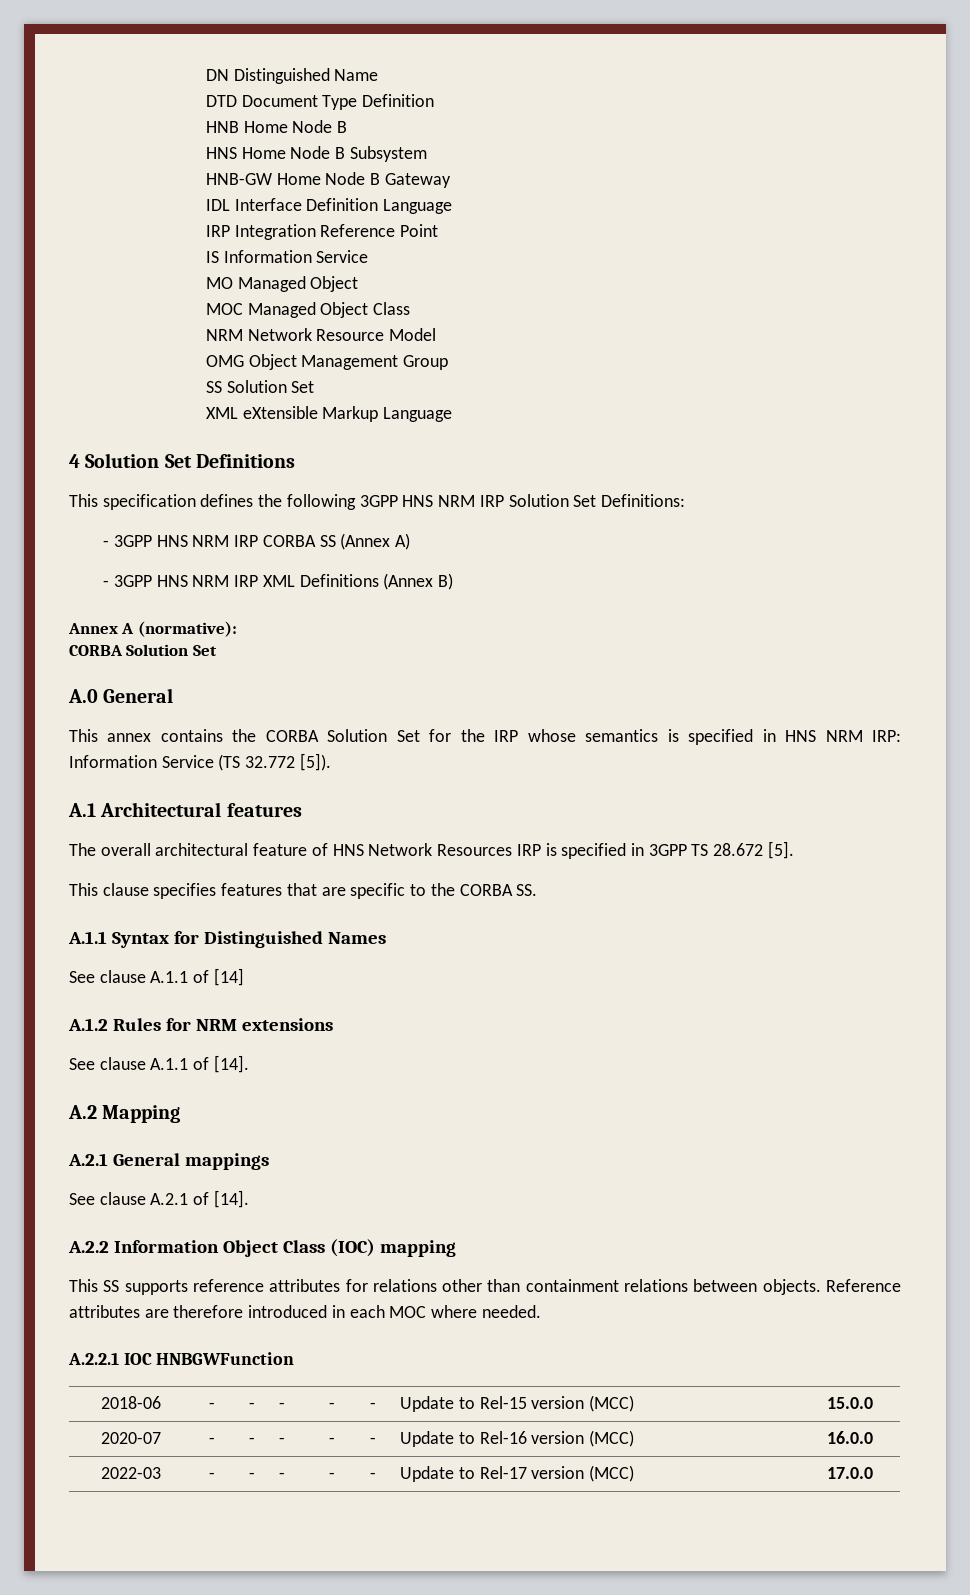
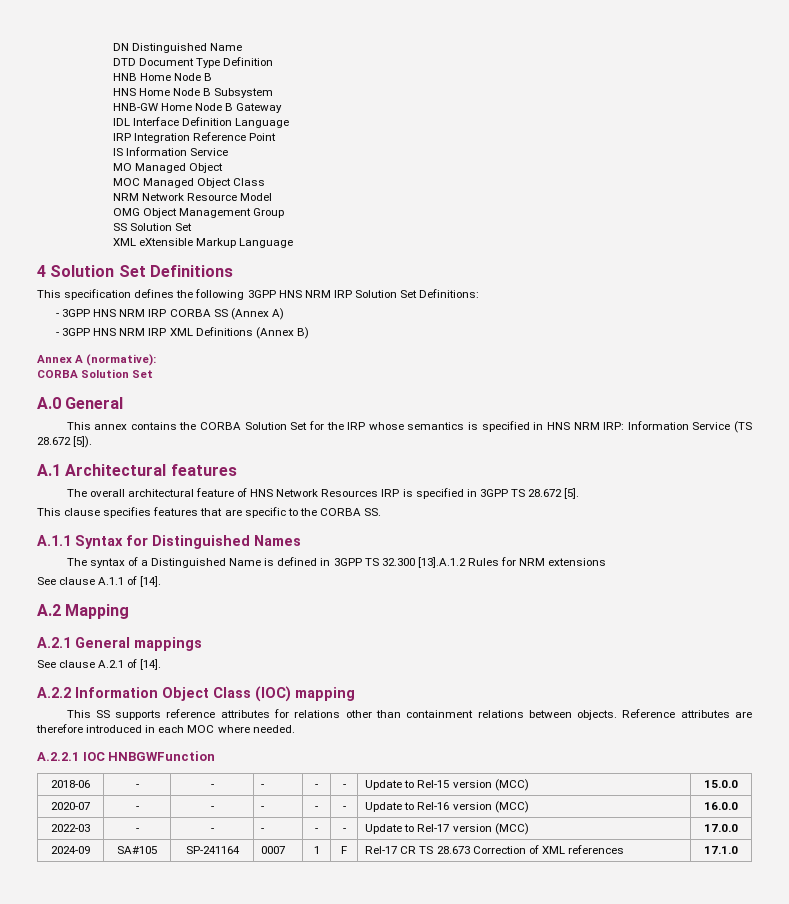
[245,756,296,768] 32.772 -> [37,437,71,445] 28.672
[69,968,244,986] [68,1018,108,1031] See clause A.1.1 of [14] // A.1.2 -> [66,557,466,568] The syntax of a Distinguished Name is defined in 3GPP TS 32.300 [13].A.1.2
(873, 1473) none -> [51,846,90,854] [117,846,157,854] [185,846,240,854] [261,846,286,854] [313,846,320,854] [341,846,347,854] [365,845,624,854] [704,846,738,854] // 2024-09 | SA#105 | SP-241164 | 0007 | 1 | F | Rel-17 CR TS 28.673 Correction of XML references | 17.1.0

